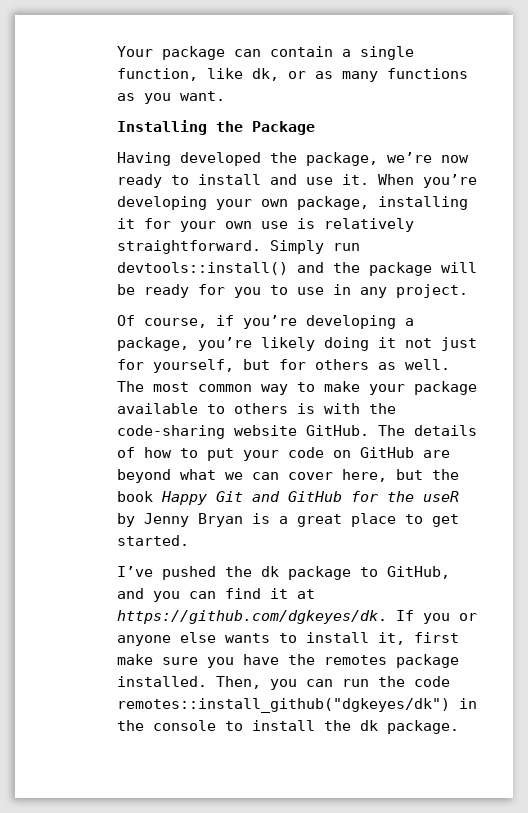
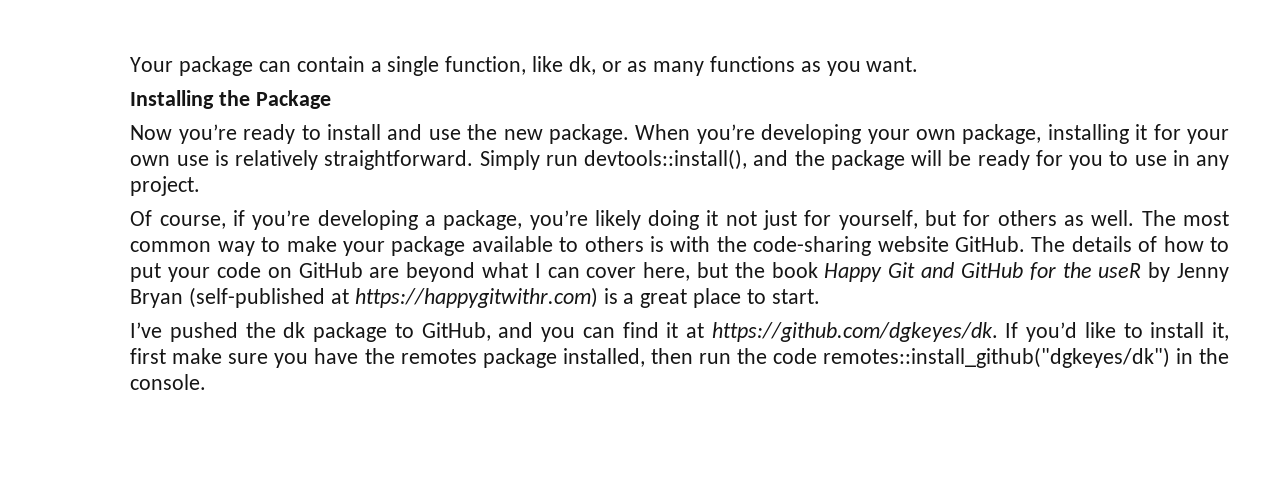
[117,152,470,166] Having developed the package, we’re now -> [130,124,237,144] Now you’re
[342,174,370,185] it. -> [467,124,629,144] the new package.
[117,262,289,275] devtools::install() -> [584,149,748,170] devtools::install(),
[225,472,244,480] we -> [534,263,541,278] I
(244, 520) none -> [189,287,598,308] (self-published at https://happygitwithr.com)
[432,514,460,527] [117,535,190,546] get started. -> [771,289,820,304] start.
[423,613,478,624] [117,632,271,646] you or anyone else wants -> [1026,322,1116,342] you’d like
[117,676,334,690] installed. Then, you can -> [562,348,693,367] installed, then
[153,720,460,734] console to install the dk package. -> [130,374,207,390] console.

